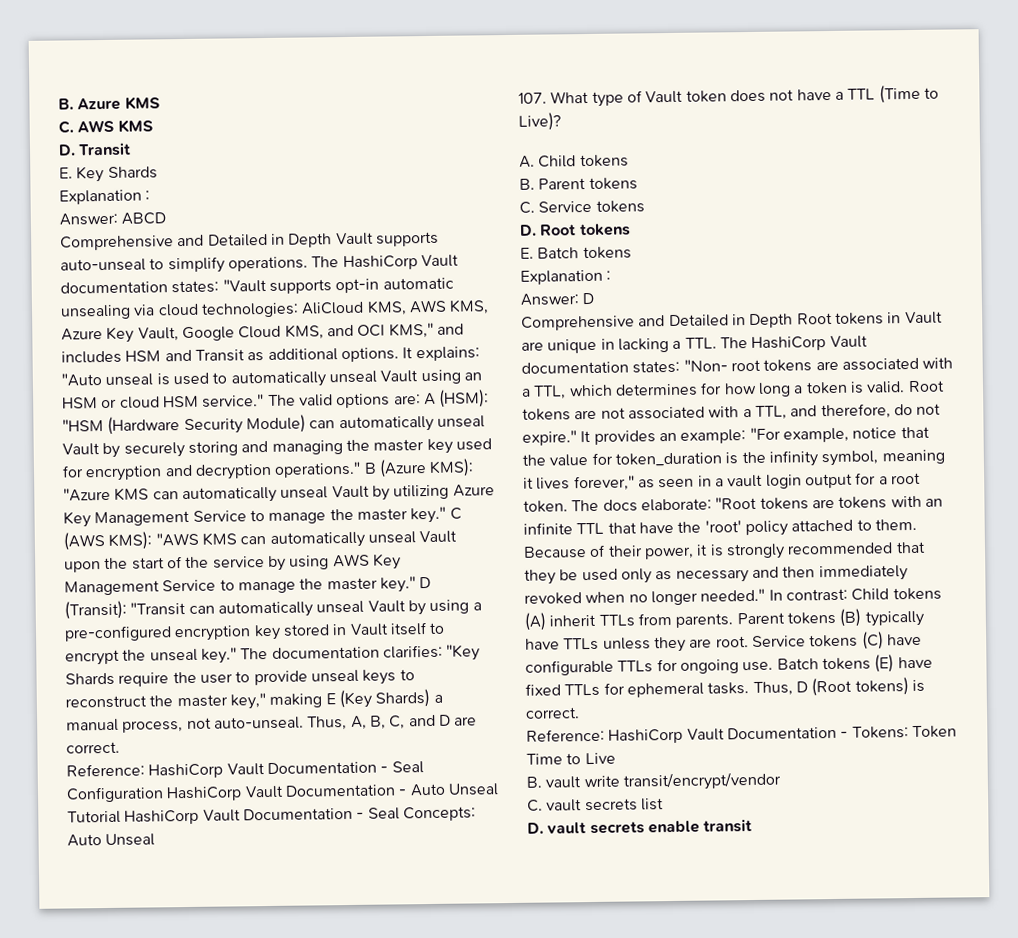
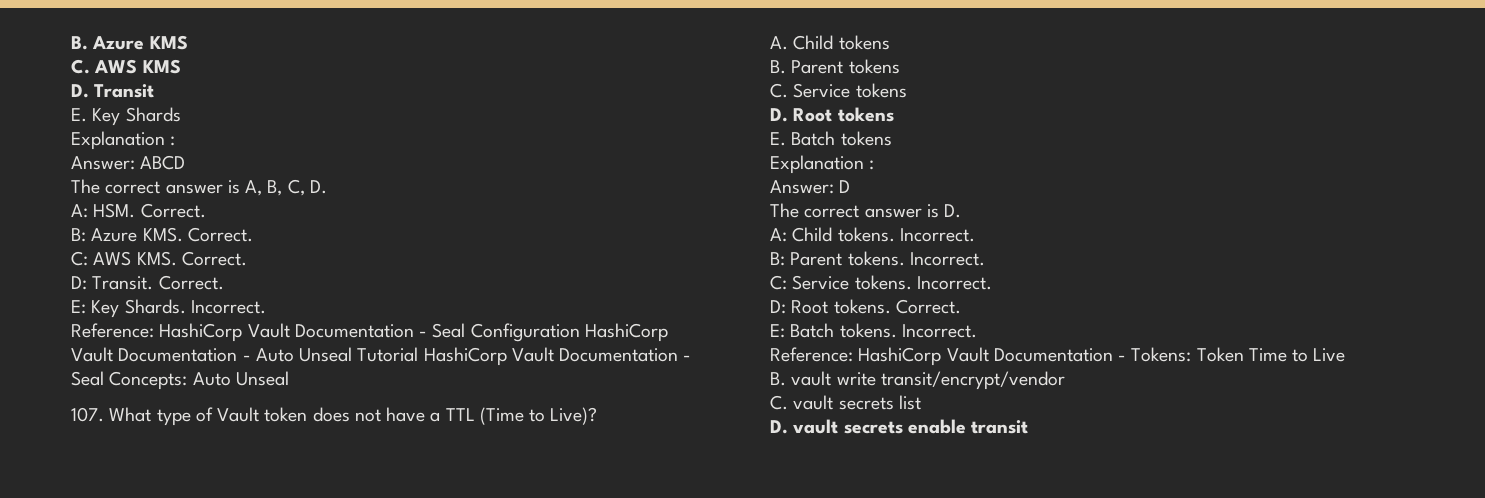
[60,231,439,251] [60,254,459,274] [60,277,454,294] [60,299,490,320] [61,322,464,343] [61,346,480,364] [61,369,482,388] [62,389,490,409] [62,414,485,435] [62,438,492,459] [62,458,475,482] [63,484,495,504] [63,506,462,528] [63,530,458,551] [64,553,401,573] [64,576,432,596] [64,599,482,620] [64,622,446,642] [65,644,481,666] [65,669,415,687] [65,688,443,710] [66,714,478,733] [66,741,120,754] Comprehensive and Detailed in Depth Vault supports auto-unseal to simplify operations. The HashiCorp Vault documentation states: "Vault supports opt-in automatic unsealing via cloud technologies: AliCloud KMS, AWS KMS, Azure Key Vault, Google Cloud KMS, and OCI KMS," and includes HSM and Transit as additional options. It explains: "Auto unseal is used to automatically unseal Vault using an HSM or cloud HSM service." The valid options are: A (HSM): "HSM (Hardware Security Module) can automatically unseal Vault by securely storing and managing the master key used for encryption and decryption operations." B (Azure KMS): "Azure KMS can automatically unseal Vault by utilizing Azure Key Management Service to manage the master key." C (AWS KMS): "AWS KMS can automatically unseal Vault upon the start of the service by using AWS Key Management Service to manage the master key." D (Transit): "Transit can automatically unseal Vault by using a pre-configured encryption key stored in Vault itself to encrypt the unseal key." The documentation clarifies: "Key Shards require the user to provide unseal keys to reconstruct the master key," making E (Key Shards) a manual process, not auto-unseal. Thus, A, B, C, and D are correct. -> [71,179,327,196] [71,203,206,218] [71,227,253,242] [71,251,247,266] [71,275,224,290] [71,299,266,318] The correct answer is A, B, C, D. // A: HSM. Correct. // B: Azure KMS. Correct. // C: AWS KMS. Correct. // D: Transit. Correct. // E: Key Shards. Incorrect.
[521,311,943,331] [521,335,868,354] [521,357,954,374] [522,380,945,400] [522,403,942,421] [522,426,930,446] [522,449,945,467] [523,472,921,492] [523,495,943,513] [523,518,917,537] [523,541,926,560] [524,565,908,585] [524,587,942,606] [524,608,924,631] [525,631,922,653] [525,654,933,676] [525,677,925,698] [525,707,580,719] Comprehensive and Detailed in Depth Root tokens in Vault are unique in lacking a TTL. The HashiCorp Vault documentation states: "Non- root tokens are associated with a TTL, which determines for how long a token is valid. Root tokens are not associated with a TTL, and therefore, do not expire." It provides an example: "For example, notice that the value for token_duration is the infinity symbol, meaning it lives forever," as seen in a vault login output for a root token. The docs elaborate: "Root tokens are tokens with an infinite TTL that have the 'root' policy attached to them. Because of their power, it is strongly recommended that they be used only as necessary and then immediately revoked when no longer needed." In contrast: Child tokens (A) inherit TTLs from parents. Parent tokens (B) typically have TTLs unless they are root. Service tokens (C) have configurable TTLs for ongoing use. Batch tokens (E) have fixed TTLs for ephemeral tasks. Thus, D (Root tokens) is correct. -> [770,203,962,218] [770,227,975,242] [770,251,985,266] [770,275,992,290] [770,299,961,314] [770,323,977,338] The correct answer is D. // A: Child tokens. Incorrect. // B: Parent tokens. Incorrect. // C: Service tokens. Incorrect. // D: Root tokens. Correct. // E: Batch tokens. Incorrect.

